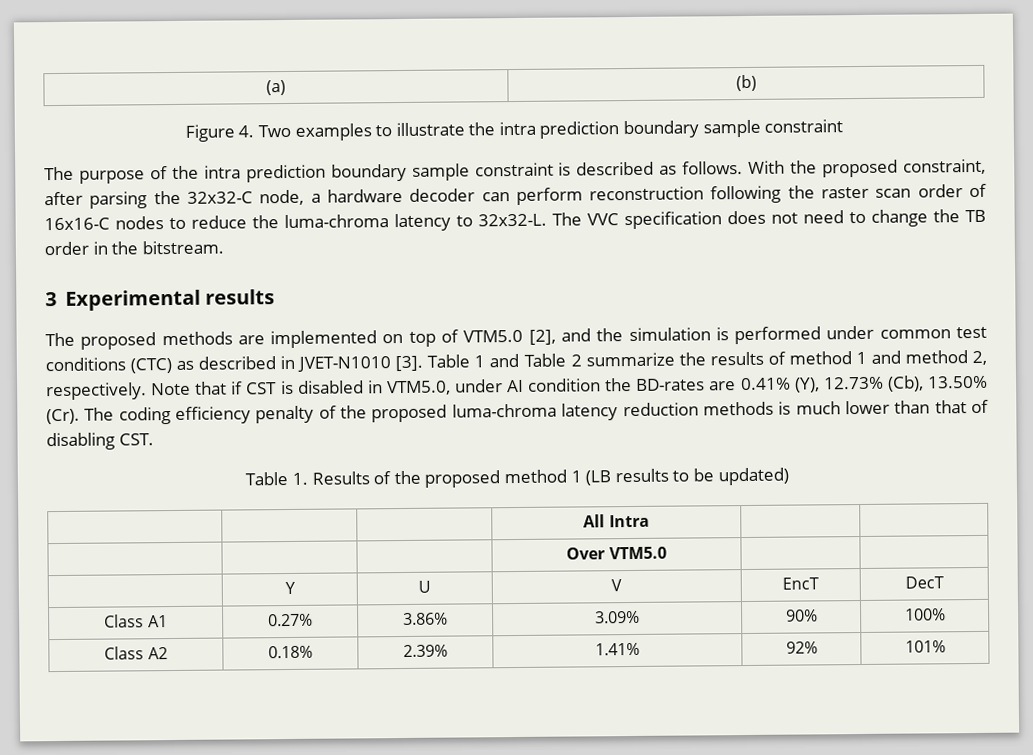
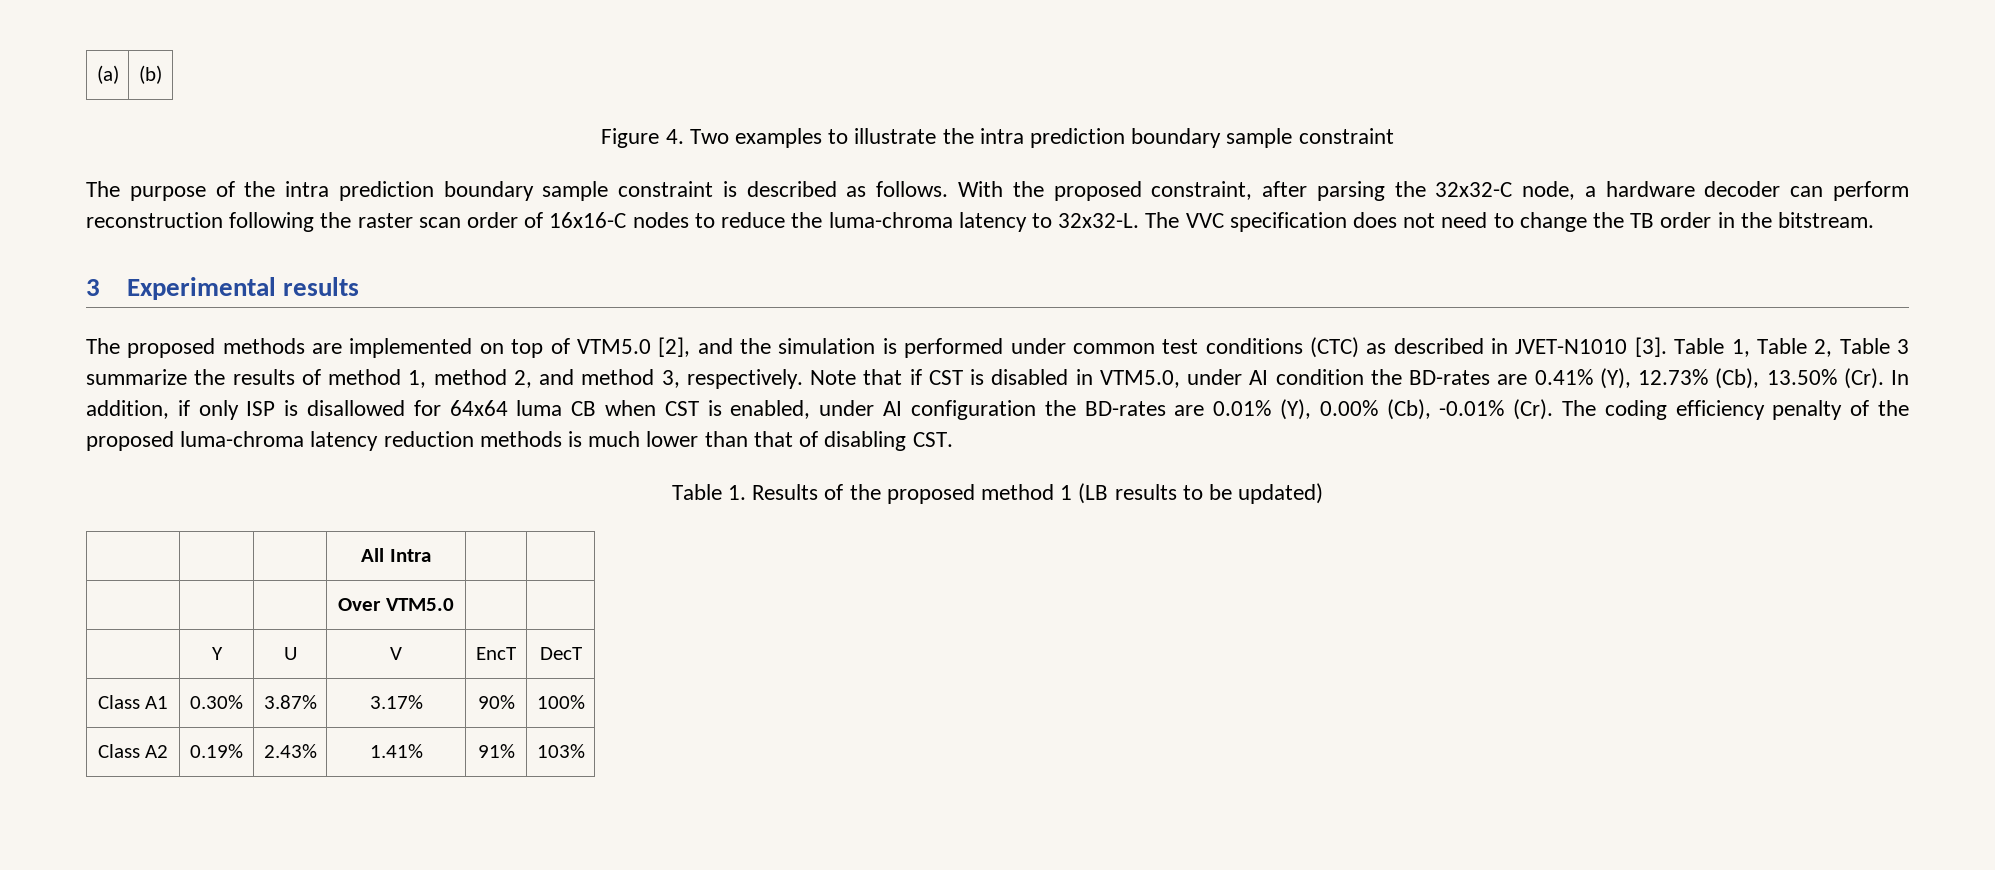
[474,353,582,368] 1 and Table 2 -> [1731,338,1909,357] 1, Table 2, Table 3
[855,351,867,365] 1 -> [408,369,532,388] 1, method 2,
[972,350,988,366] 2, -> [661,370,680,388] 3,
(80, 416) none -> [1891,370,1909,385] [86,399,1554,420] In addition, if only ISP is disallowed for 64x64 luma CB when CST is enabled, under AI configuration the BD-rates are 0.01% (Y), 0.00% (Cb), -0.01% (Cr).
[268,613,313,627] [403,612,448,625] [595,610,640,624] 0.27% | 3.86% | 3.09% -> [190,695,243,709] [263,695,317,709] [369,695,423,709] 0.30% | 3.87% | 3.17%
[268,645,313,659] [403,644,448,657] 0.18% | 2.39% -> [190,744,243,758] [263,744,317,758] 0.19% | 2.43%
[785,641,818,654] [904,640,946,653] 92% | 101% -> [477,744,515,758] [536,744,585,758] 91% | 103%

